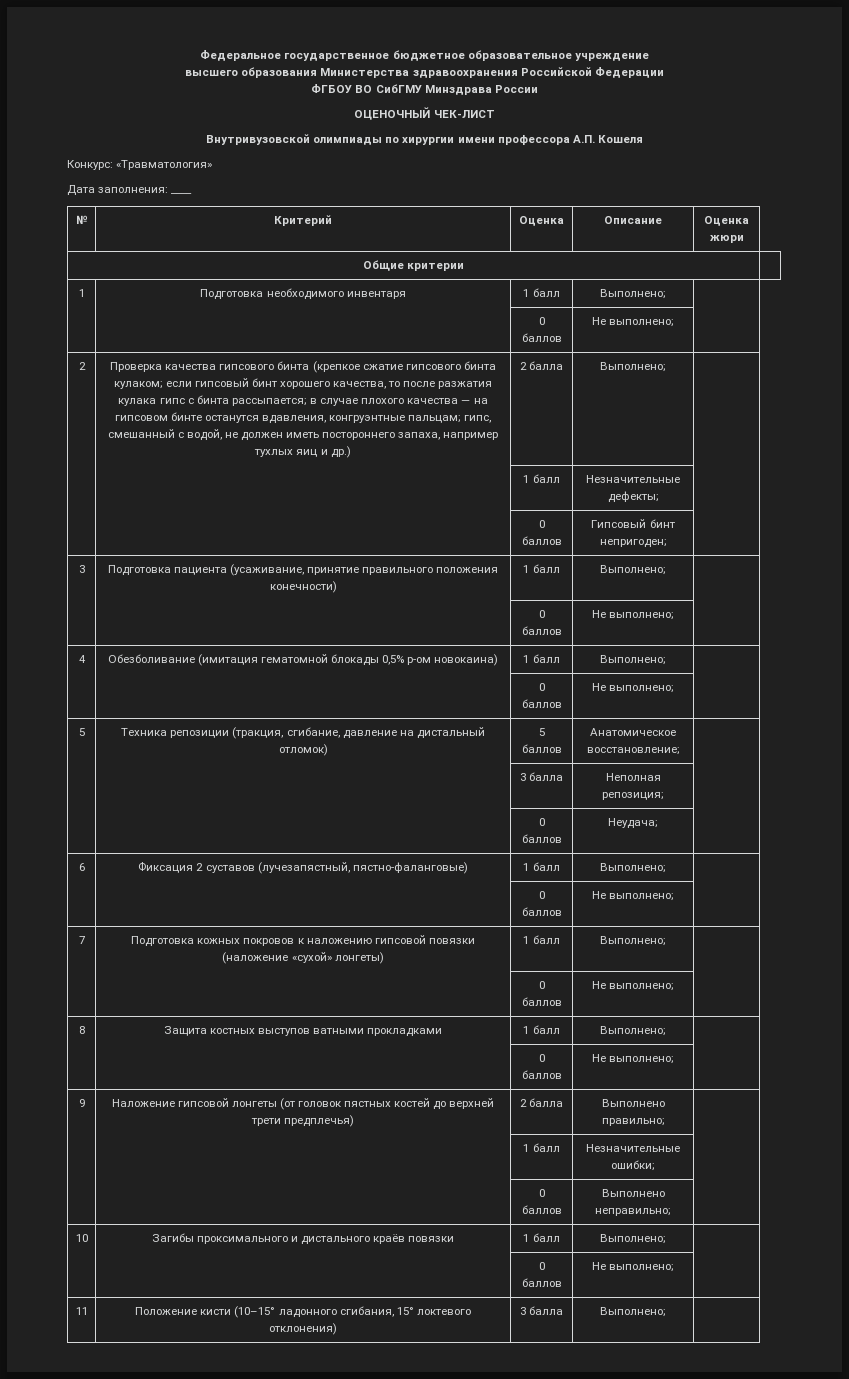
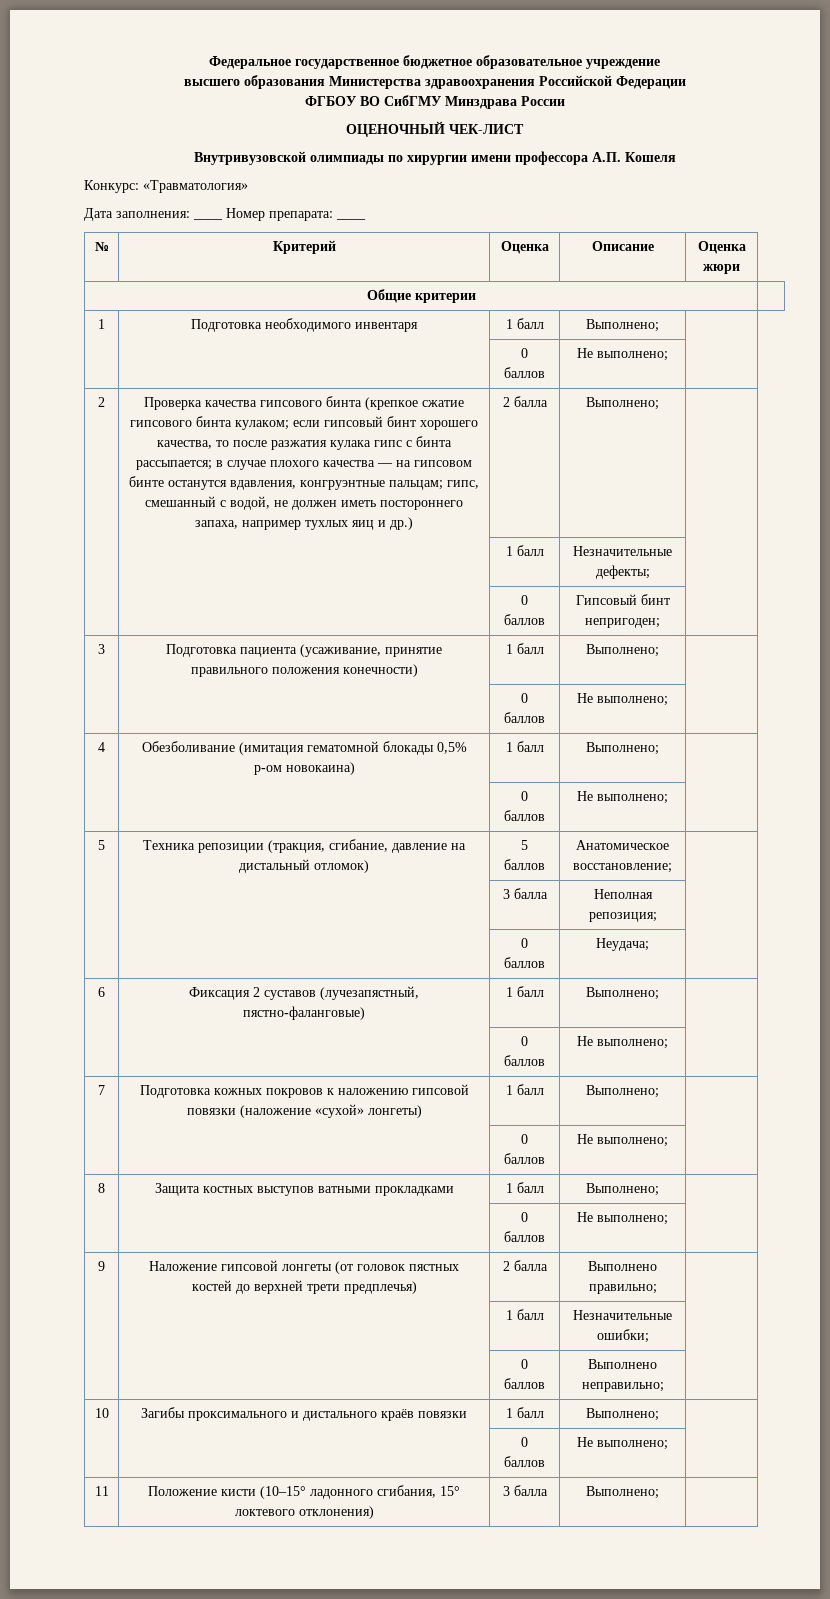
(193, 193) none -> [226,208,366,221] Номер препарата: ____

